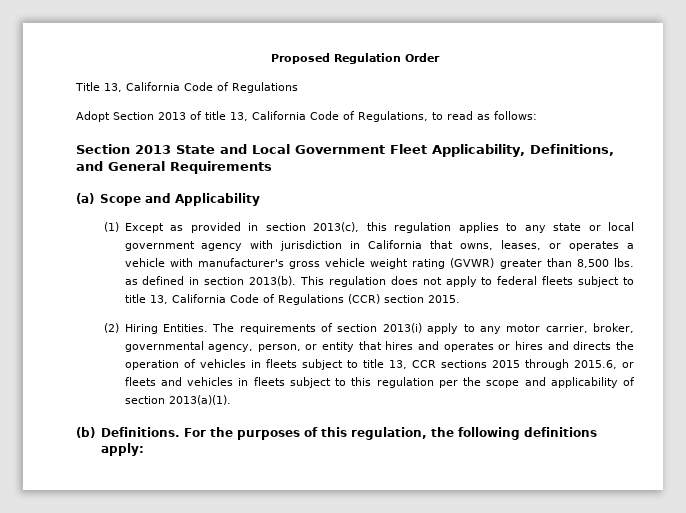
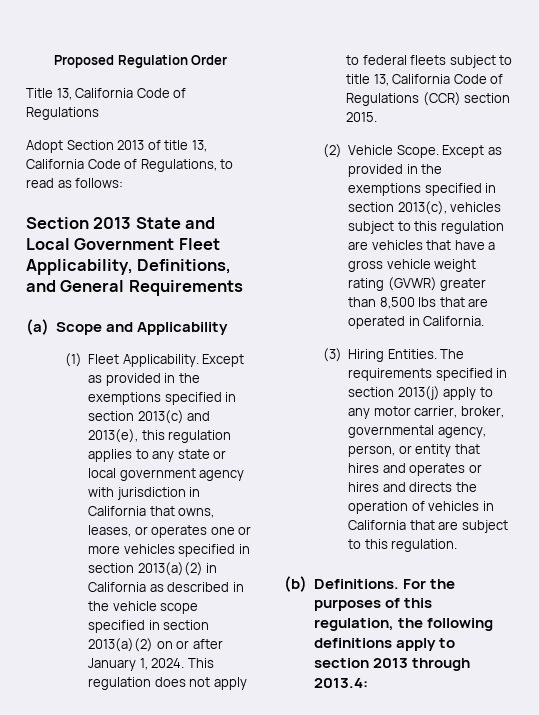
[124,222,360,233] Except as provided in section 2013(c), -> [88,354,245,367] [88,373,200,386] [88,392,237,405] [88,410,211,424] [88,429,139,443] Fleet Applicability. Except as provided in the exemptions specified in section 2013(c) and 2013(e),
[627,243,634,249] [124,258,634,269] [124,276,297,286] a vehicle with manufacturer's gross vehicle weight rating (GVWR) greater than 8,500 lbs. as defined in section 2013(b). -> [210,526,252,535] [88,544,250,557] [88,562,218,576] [88,582,244,592] [88,601,199,614] [88,620,210,633] [88,638,223,652] [88,658,185,671] one or more vehicles specified in section 2013(a)(2) in California as described in the vehicle scope specified in section 2013(a)(2) on or after January 1, 2024.
[124,323,422,334] Hiring Entities. The requirements of section 2013(i) -> [348,145,502,158] [348,164,443,177] [348,183,497,196] [348,201,502,215] [348,221,504,234] [348,240,496,250] [348,259,477,272] [348,277,487,291] [348,297,489,309] [348,316,485,329] [322,348,465,362] [348,368,508,381] [348,386,440,400] Vehicle Scope. Except as provided in the exemptions specified in section 2013(c), vehicles subject to this regulation are vehicles that have a gross vehicle weight rating (GVWR) greater than 8,500 lbs that are operated in California. // (3) Hiring Entities. The requirements specified in section 2013(j)
[265,359,635,370] [124,377,635,388] [124,395,231,405] fleets subject to title 13, CCR sections 2015 through 2015.6, or fleets and vehicles in fleets subject to this regulation per the scope and applicability of section 2013(a)(1). -> [348,520,508,533] [348,539,458,552] California that are subject to this regulation.
[100,443,144,456] apply: -> [395,638,455,651] [313,658,470,671] [313,678,368,688] apply to section 2013 through 2013.4:

